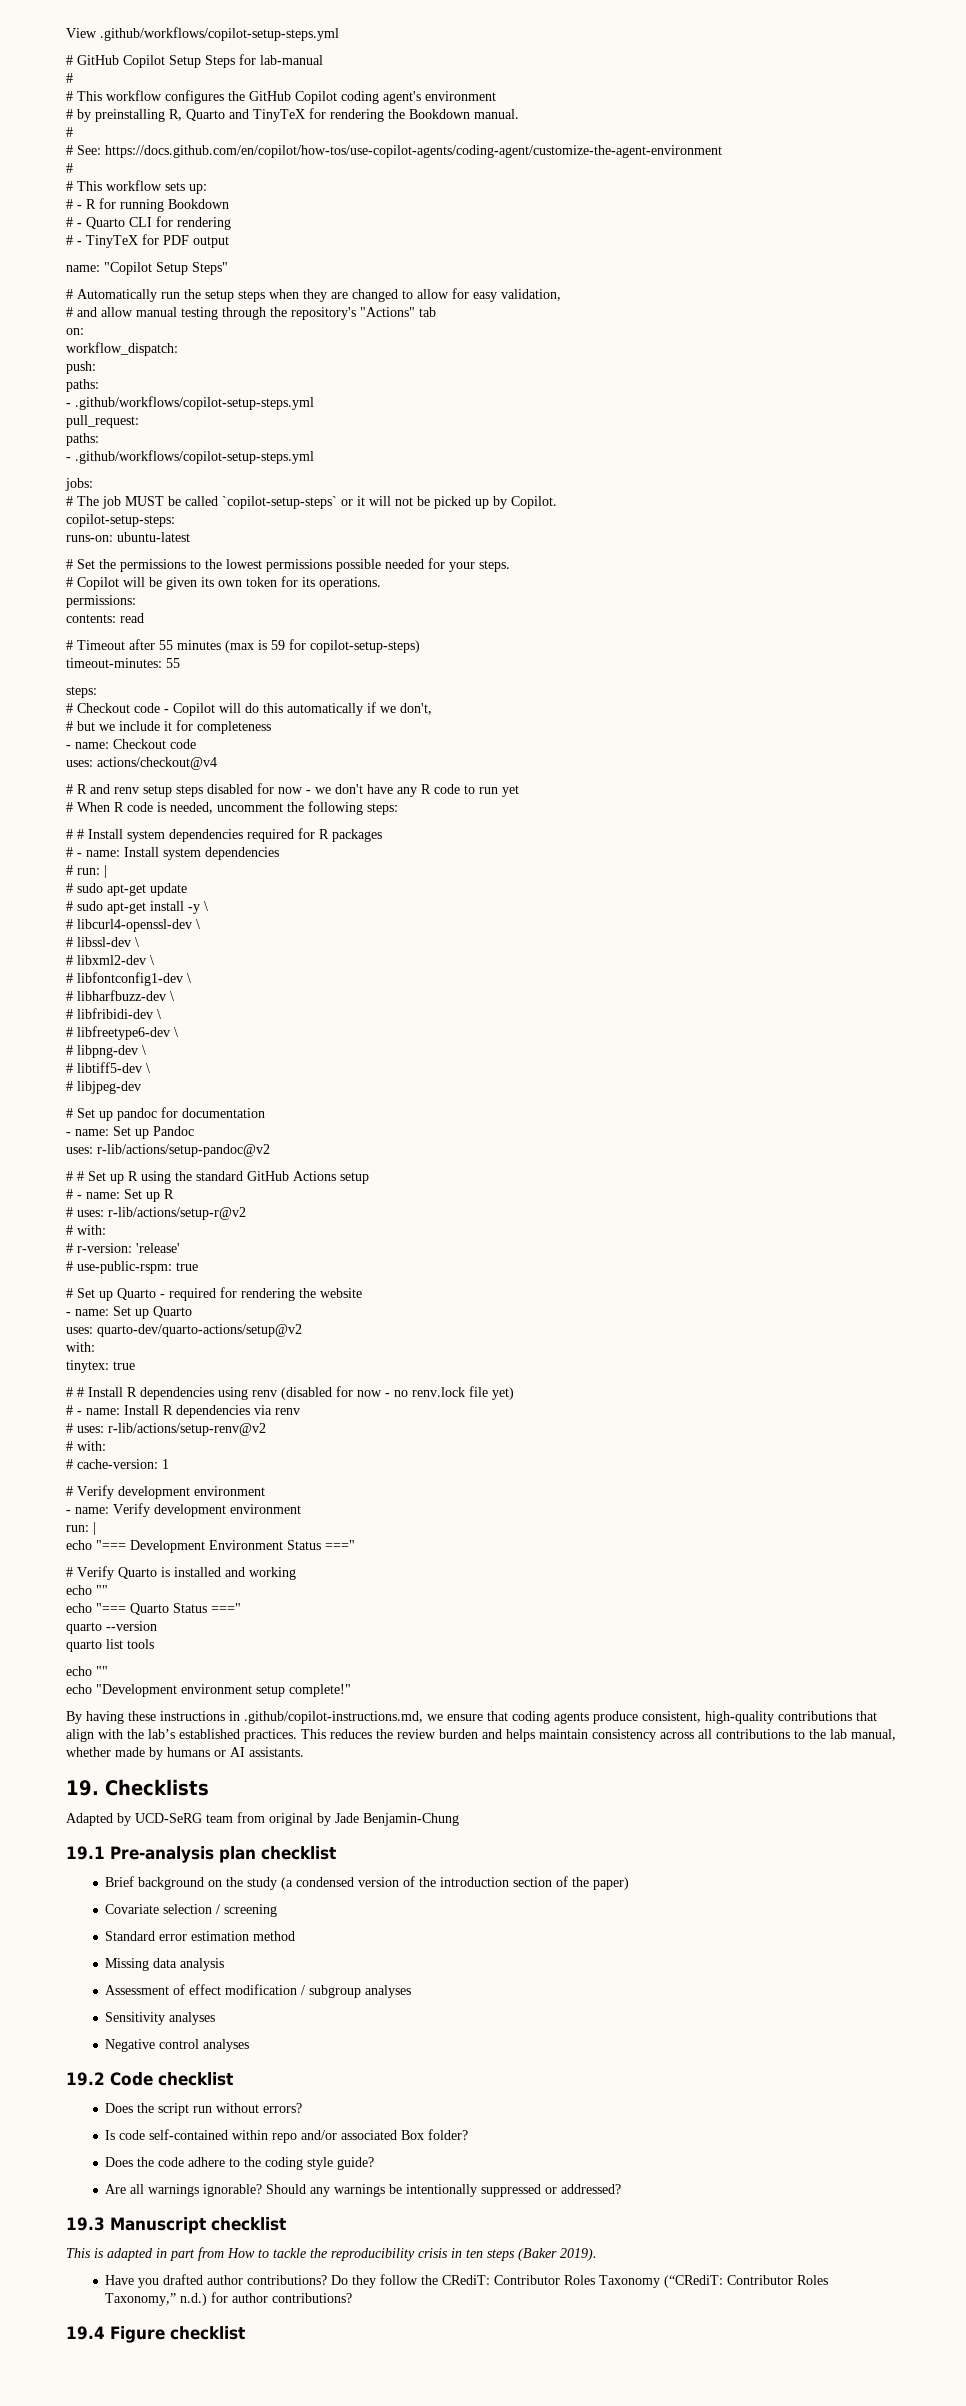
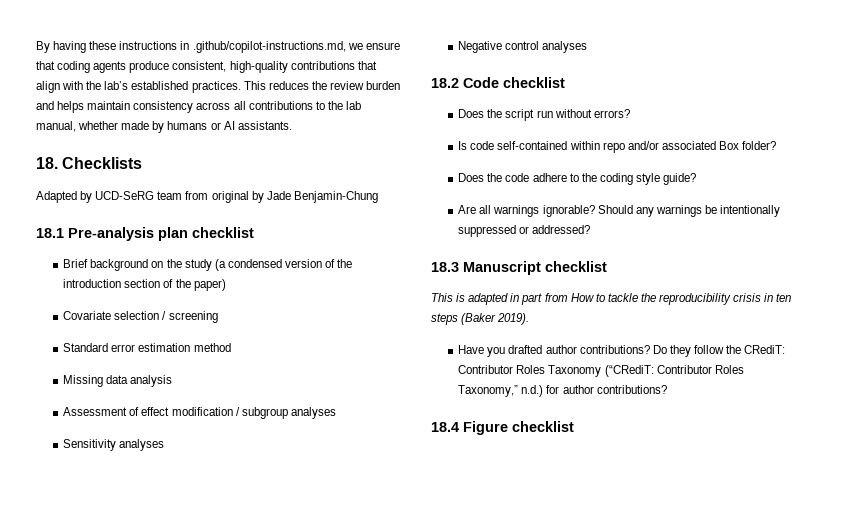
[66,27,339,41] [66,54,323,68] [66,73,73,83] [66,90,496,104] [66,108,519,122] [66,127,73,137] [66,145,722,158] [66,163,73,173] [66,180,207,194] [66,198,229,212] [66,216,231,230] [66,234,229,248] [66,262,228,275] [66,288,561,302] [66,307,436,320] [66,328,84,335] [66,342,178,356] [66,361,96,374] [66,379,99,392] [66,396,314,410] [66,415,139,428] [66,433,99,446] [66,450,314,464] [65,478,93,491] [66,496,557,509] [66,514,175,527] [66,532,190,542] [66,558,510,572] [66,576,381,590] [66,595,136,608] [66,613,144,623] [66,639,420,653] [66,658,180,668] [66,686,97,698] [66,702,432,716] [66,720,271,734] [66,739,196,749] [66,757,217,770] [66,783,519,797] [66,801,398,815] [66,828,382,842] [66,847,279,860] [66,865,107,878] [66,883,187,896] [66,901,208,914] [66,919,200,932] [66,937,139,947] [66,955,154,965] [66,972,191,986] [66,990,174,1001] [66,1008,161,1019] [66,1026,178,1040] [66,1045,146,1058] [66,1062,150,1073] [66,1081,141,1094] [66,1107,265,1121] [66,1126,194,1139] [66,1144,270,1157] [66,1171,369,1184] [66,1189,174,1202] [66,1207,246,1220] [66,1225,106,1235] [66,1243,180,1253] [66,1261,198,1274] [66,1287,362,1301] [66,1306,192,1319] [66,1324,302,1337] [66,1342,95,1352] [66,1360,135,1373] [66,1386,514,1400] [66,1405,300,1418] [66,1423,266,1436] [66,1441,106,1451] [66,1459,169,1469] [66,1485,265,1499] [66,1503,301,1517] [66,1522,96,1535] [66,1540,355,1553] [66,1566,296,1580] [66,1585,108,1595] [66,1603,241,1615] [66,1621,157,1634] [66,1639,154,1652] [66,1666,108,1676] [66,1684,351,1697] View .github/workflows/copilot-setup-steps.yml // # GitHub Copilot Setup Steps for lab-manual // # // # This workflow configures the GitHub Copilot coding agent's environment // # by preinstalling R, Quarto and TinyTeX for rendering the Bookdown manual. // # // # See: https://docs.github.com/en/copilot/how-tos/use-copilot-agents/coding-agent/customize-the-agent-environment // # // # This workflow sets up: // # - R for running Bookdown // # - Quarto CLI for rendering // # - TinyTeX for PDF output // name: "Copilot Setup Steps" // # Automatically run the setup steps when they are changed to allow for easy validation, // # and allow manual testing through the repository's "Actions" tab // on: // workflow_dispatch: // push: // paths: // - .github/workflows/copilot-setup-steps.yml // pull_request: // paths: // - .github/workflows/copilot-setup-steps.yml // jobs: // # The job MUST be called `copilot-setup-steps` or it will not be picked up by Copilot. // copilot-setup-steps: // runs-on: ubuntu-latest // # Set the permissions to the lowest permissions possible needed for your steps. // # Copilot will be given its own token for its operations. // permissions: // contents: read // # Timeout after 55 minutes (max is 59 for copilot-setup-steps) // timeout-minutes: 55 // steps: // # Checkout code - Copilot will do this automatically if we don't, // # but we include it for completeness // - name: Checkout code // uses: actions/checkout@v4 // # R and renv setup steps disabled for now - we don't have any R code to run yet // # When R code is needed, uncomment the following steps: // # # Install system dependencies required for R packages // # - name: Install system dependencies // # run: | // # sudo apt-get update // # sudo apt-get install -y \ // # libcurl4-openssl-dev \ // # libssl-dev \ // # libxml2-dev \ // # libfontconfig1-dev \ // # libharfbuzz-dev \ // # libfribidi-dev \ // # libfreetype6-dev \ // # libpng-dev \ // # libtiff5-dev \ // # libjpeg-dev // # Set up pandoc for documentation // - name: Set up Pandoc // uses: r-lib/actions/setup-pandoc@v2 // # # Set up R using the standard GitHub Actions setup // # - name: Set up R // # uses: r-lib/actions/setup-r@v2 // # with: // # r-version: 'release' // # use-public-rspm: true // # Set up Quarto - required for rendering the website // - name: Set up Quarto // uses: quarto-dev/quarto-actions/setup@v2 // with: // tinytex: true // # # Install R dependencies using renv (disabled for now - no renv.lock file yet) // # - name: Install R dependencies via renv // # uses: r-lib/actions/setup-renv@v2 // # with: // # cache-version: 1 // # Verify development environment // - name: Verify development environment // run: | // echo "=== Development Environment Status ===" // # Verify Quarto is installed and working // echo "" // echo "=== Quarto Status ===" // quarto --version // quarto list tools // echo "" // echo "Development environment setup complete!" // -> (36, 47) none
[66,1780,99,1796] 19. -> [36,157,58,169] 18.
[66,1846,105,1860] 19.1 -> [36,228,64,238] 18.1
[66,2072,105,2086] 19.2 -> [431,78,459,88] 18.2
[66,2217,105,2231] 19.3 -> [431,262,459,272] 18.3
[66,2326,105,2340] 19.4 -> [431,422,459,432] 18.4

